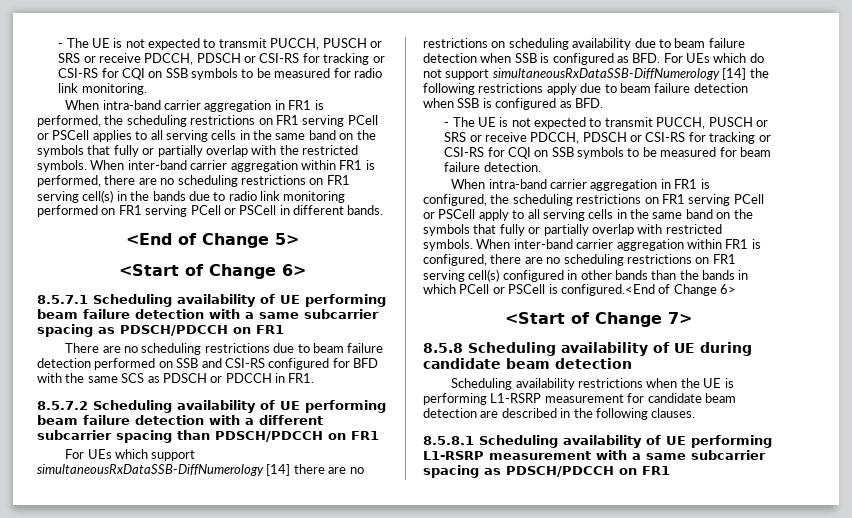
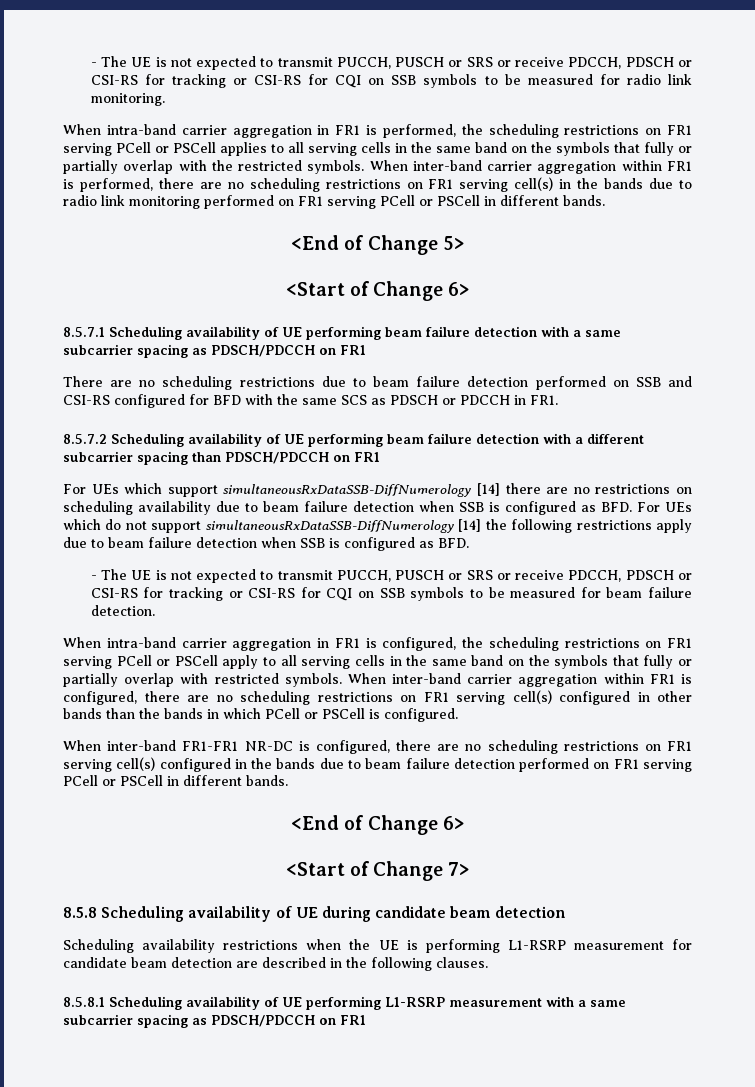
[560,284,655,296] configured.<End -> [384,708,458,722] [63,740,692,754] [63,757,693,772] [63,775,288,786] [291,815,340,830] configured. // When inter-band FR1-FR1 NR-DC is configured, there are no scheduling restrictions on FR1 serving cell(s) configured in the bands due to beam failure detection performed on FR1 serving PCell or PSCell in different bands. // <End

